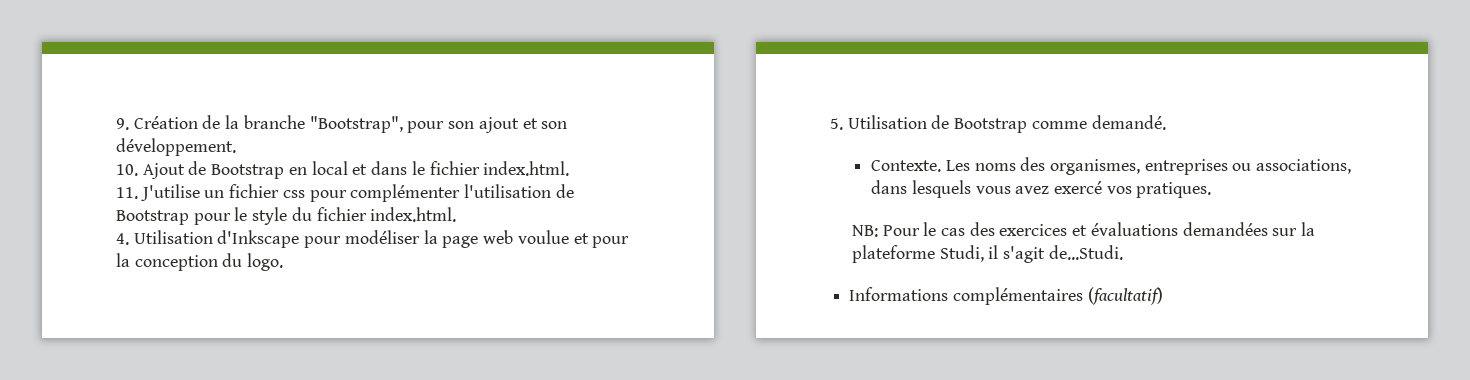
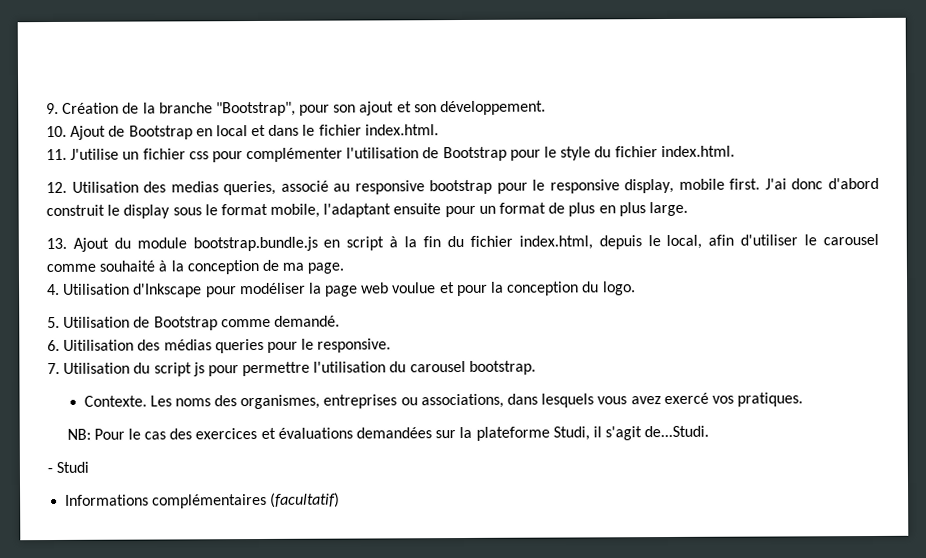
(457, 214) none -> [46,177,879,196] [46,201,688,219] [46,233,880,252] [46,259,345,275] // 12. Utilisation des medias queries, associé au responsive bootstrap pour le responsive display, mobile first. J'ai donc d'abord construit le display sous le format mobile, l'adaptant ensuite pour un format de plus en plus large. // 13. Ajout du module bootstrap.bundle.js en script à la fin du fichier index.html, depuis le local, afin d'utiliser le carousel comme souhaité à la conception de ma page.
(1166, 122) none -> [47,338,392,354] [47,360,536,377] // 6. Uitilisation des médias queries pour le responsive. // 7. Utilisation du script js pour permettre l'utilisation du carousel bootstrap.
(1123, 252) none -> [47,461,90,474] // - Studi

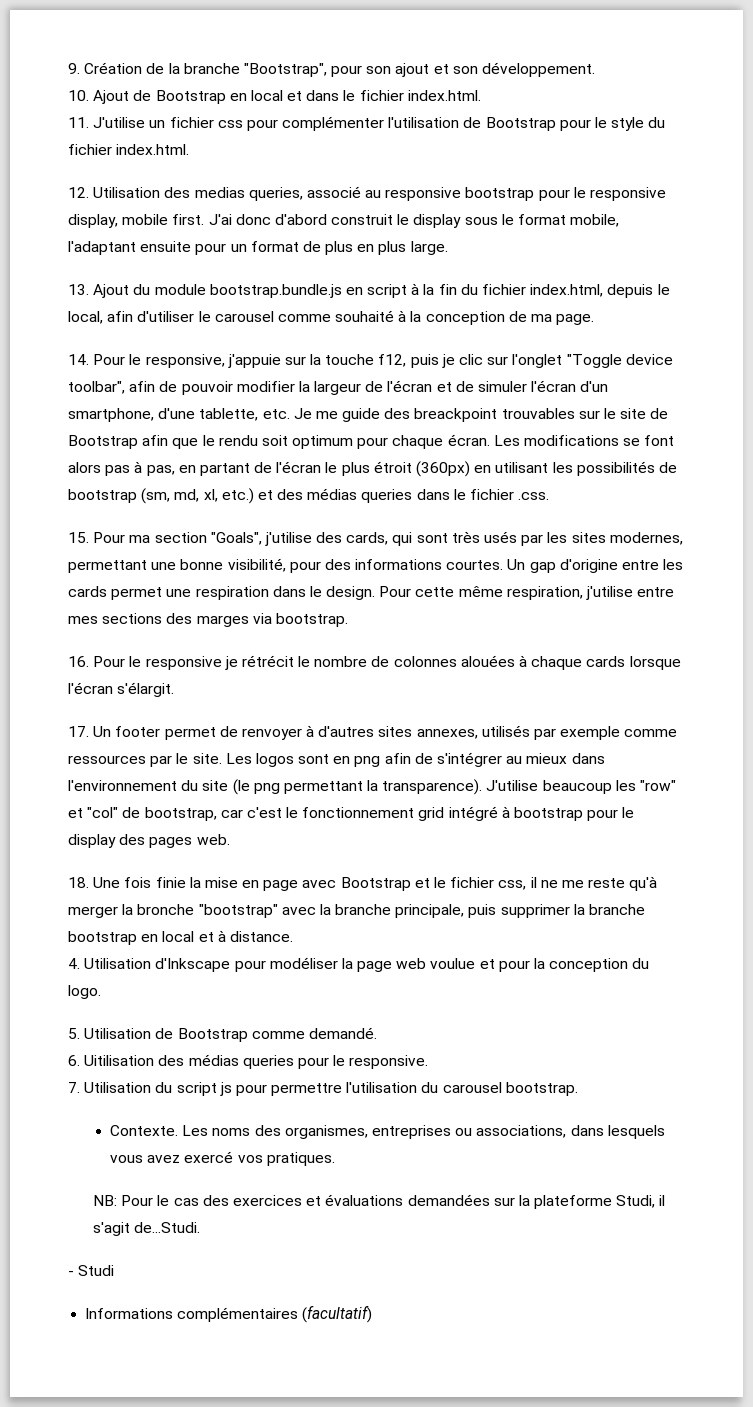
(345, 268) none -> [68,354,673,368] [68,380,609,395] [68,408,669,422] [68,434,675,449] [68,461,677,477] [68,488,550,504] [68,531,683,546] [68,558,684,573] [68,586,675,600] [68,613,348,627] [68,655,681,670] [68,682,175,697] [68,725,678,740] [68,752,605,767] [68,779,677,795] [68,806,635,821] [68,834,230,848] [68,876,658,891] [68,904,646,918] [68,930,293,945] // 14. Pour le responsive, j'appuie sur la touche f12, puis je clic sur l'onglet "Toggle device toolbar", afin de pouvoir modifier la largeur de l'écran et de simuler l'écran d'un smartphone, d'une tablette, etc. Je me guide des breackpoint trouvables sur le site de Bootstrap afin que le rendu soit optimum pour chaque écran. Les modifications se font alors pas à pas, en partant de l'écran le plus étroit (360px) en utilisant les possibilités de bootstrap (sm, md, xl, etc.) et des médias queries dans le fichier .css. // 15. Pour ma section "Goals", j'utilise des cards, qui sont très usés par les sites modernes, permettant une bonne visibilité, pour des informations courtes. Un gap d'origine entre les cards permet une respiration dans le design. Pour cette même respiration, j'utilise entre mes sections des marges via bootstrap. // 16. Pour le responsive je rétrécit le nombre de colonnes alouées à chaque cards lorsque l'écran s'élargit. // 17. Un footer permet de renvoyer à d'autres sites annexes, utilisés par exemple comme ressources par le site. Les logos sont en png afin de s'intégrer au mieux dans l'environnement du site (le png permettant la transparence). J'utilise beaucoup les "row" et "col" de bootstrap, car c'est le fonctionnement grid intégré à bootstrap pour le display des pages web. // 18. Une fois finie la mise en page avec Bootstrap et le fichier css, il ne me reste qu'à merger la bronche "bootstrap" avec la branche principale, puis supprimer la branche bootstrap en local et à distance.

